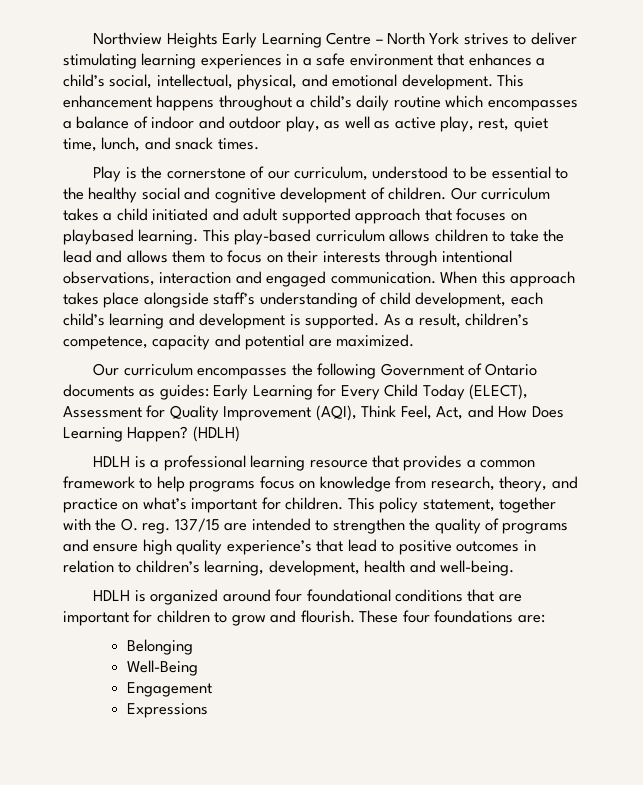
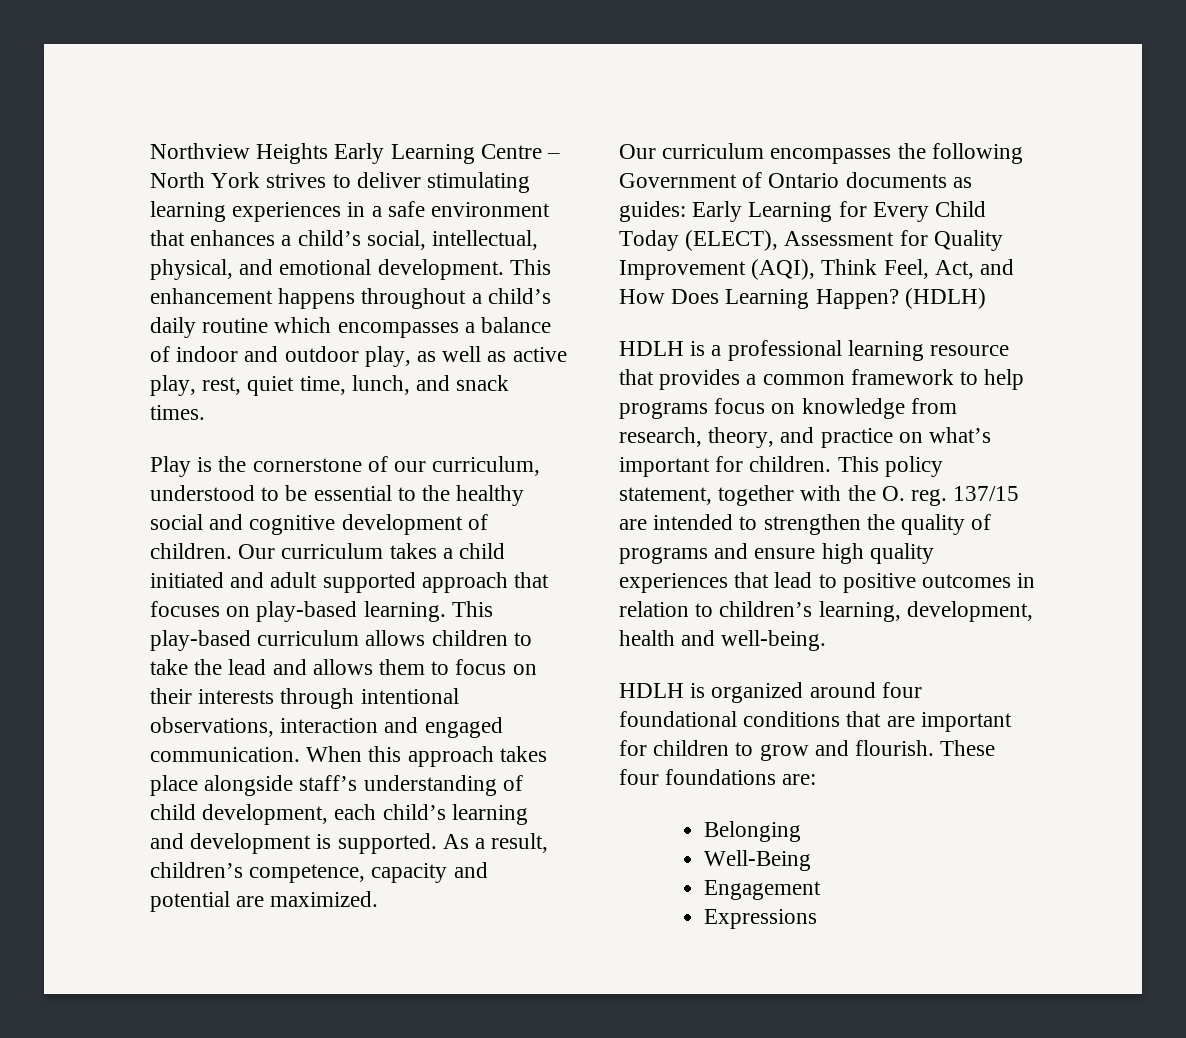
[63,229,134,245] playbased -> [256,601,358,622] play-based
[226,540,312,555] experience’s -> [619,573,728,593] experiences

